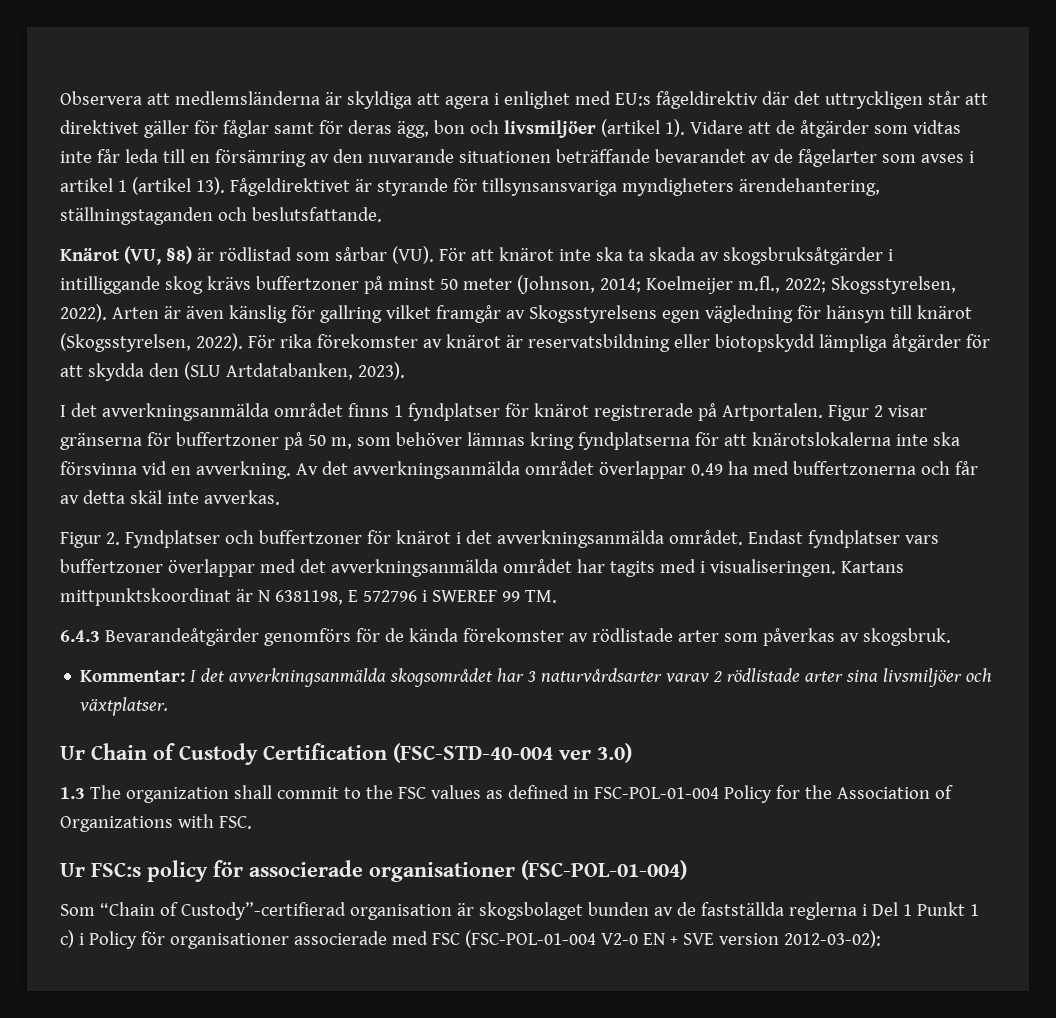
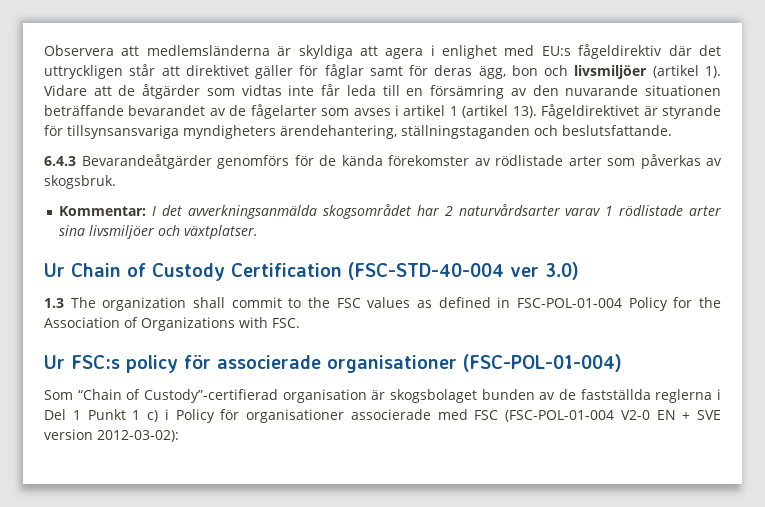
[60,246,893,265] [60,275,956,294] [60,304,972,323] [60,333,990,352] [60,362,405,381] [60,403,927,421] [60,432,960,450] [60,461,978,479] [60,490,280,505] [60,530,939,548] [60,559,904,577] [60,588,557,606] // Knärot (VU, §8) är rödlistad som sårbar (VU). För att knärot inte ska ta skada av skogsbruksåtgärder i intilliggande skog krävs buffertzoner på minst 50 meter (Johnson, 2014; Koelmeijer m.fl., 2022; Skogsstyrelsen, 2022). Arten är även känslig för gallring vilket framgår av Skogsstyrelsens egen vägledning för hänsyn till knärot (Skogsstyrelsen, 2022). För rika förekomster av knärot är reservatsbildning eller biotopskydd lämpliga åtgärder för att skydda den (SLU Artdatabanken, 2023). // I det avverkningsanmälda området finns 1 fyndplatser för knärot registrerade på Artportalen. Figur 2 visar gränserna för buffertzoner på 50 m, som behöver lämnas kring fyndplatserna för att knärotslokalerna inte ska försvinna vid en avverkning. Av det avverkningsanmälda området överlappar 0.49 ha med buffertzonerna och får av detta skäl inte avverkas. // Figur 2. Fyndplatser och buffertzoner för knärot i det avverkningsanmälda området. Endast fyndplatser vars buffertzoner överlappar med det avverkningsanmälda området har tagits med i visualiseringen. Kartans mittpunktskoordinat är N 6381198, E 572796 i SWEREF 99 TM. -> (672, 130) none
[527,671,537,682] 3 -> [444,206,453,216] 2
[713,671,723,682] 2 -> [605,206,614,216] 1

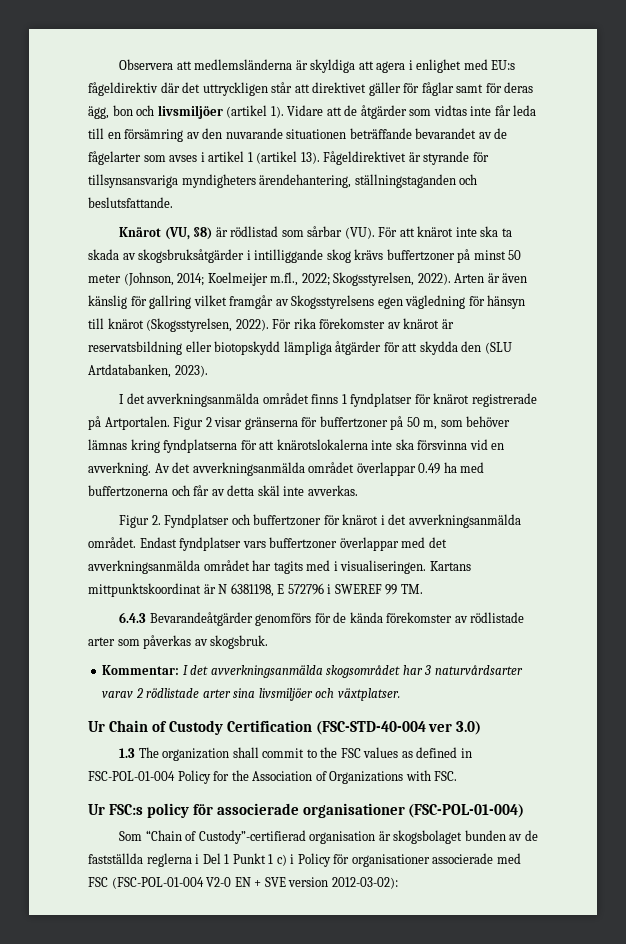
(672, 130) none -> [119,226,512,240] [88,249,522,263] [88,272,528,286] [88,295,526,309] [88,318,454,332] [88,341,512,355] [88,364,208,378] [119,393,537,407] [88,416,511,430] [88,439,505,453] [88,462,485,476] [88,485,358,497] [119,514,521,528] [88,537,447,551] [88,560,471,574] [88,583,423,597] // Knärot (VU, §8) är rödlistad som sårbar (VU). För att knärot inte ska ta skada av skogsbruksåtgärder i intilliggande skog krävs buffertzoner på minst 50 meter (Johnson, 2014; Koelmeijer m.fl., 2022; Skogsstyrelsen, 2022). Arten är även känslig för gallring vilket framgår av Skogsstyrelsens egen vägledning för hänsyn till knärot (Skogsstyrelsen, 2022). För rika förekomster av knärot är reservatsbildning eller biotopskydd lämpliga åtgärder för att skydda den (SLU Artdatabanken, 2023). // I det avverkningsanmälda området finns 1 fyndplatser för knärot registrerade på Artportalen. Figur 2 visar gränserna för buffertzoner på 50 m, som behöver lämnas kring fyndplatserna för att knärotslokalerna inte ska försvinna vid en avverkning. Av det avverkningsanmälda området överlappar 0.49 ha med buffertzonerna och får av detta skäl inte avverkas. // Figur 2. Fyndplatser och buffertzoner för knärot i det avverkningsanmälda området. Endast fyndplatser vars buffertzoner överlappar med det avverkningsanmälda området har tagits med i visualiseringen. Kartans mittpunktskoordinat är N 6381198, E 572796 i SWEREF 99 TM.
[444,206,453,216] 2 -> [424,665,432,675] 3
[605,206,614,216] 1 -> [135,688,143,698] 2

